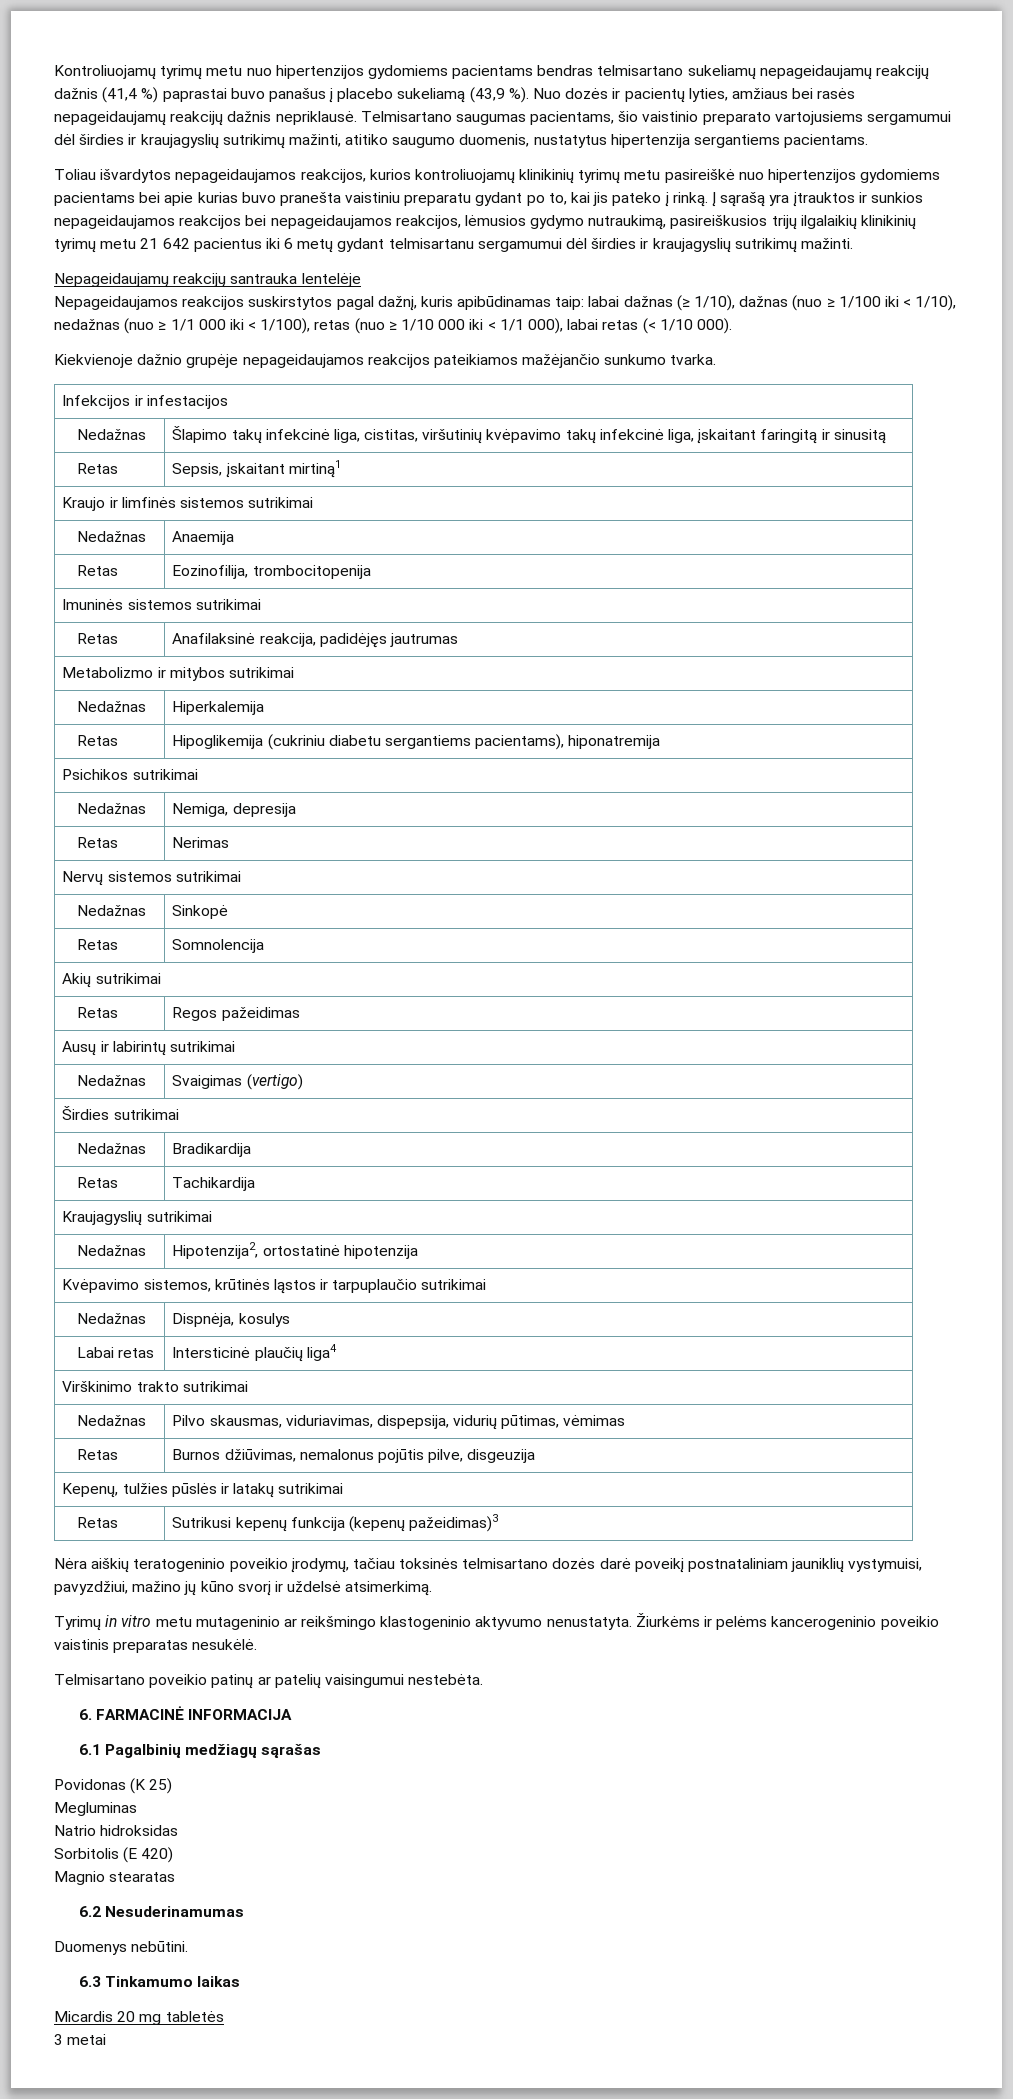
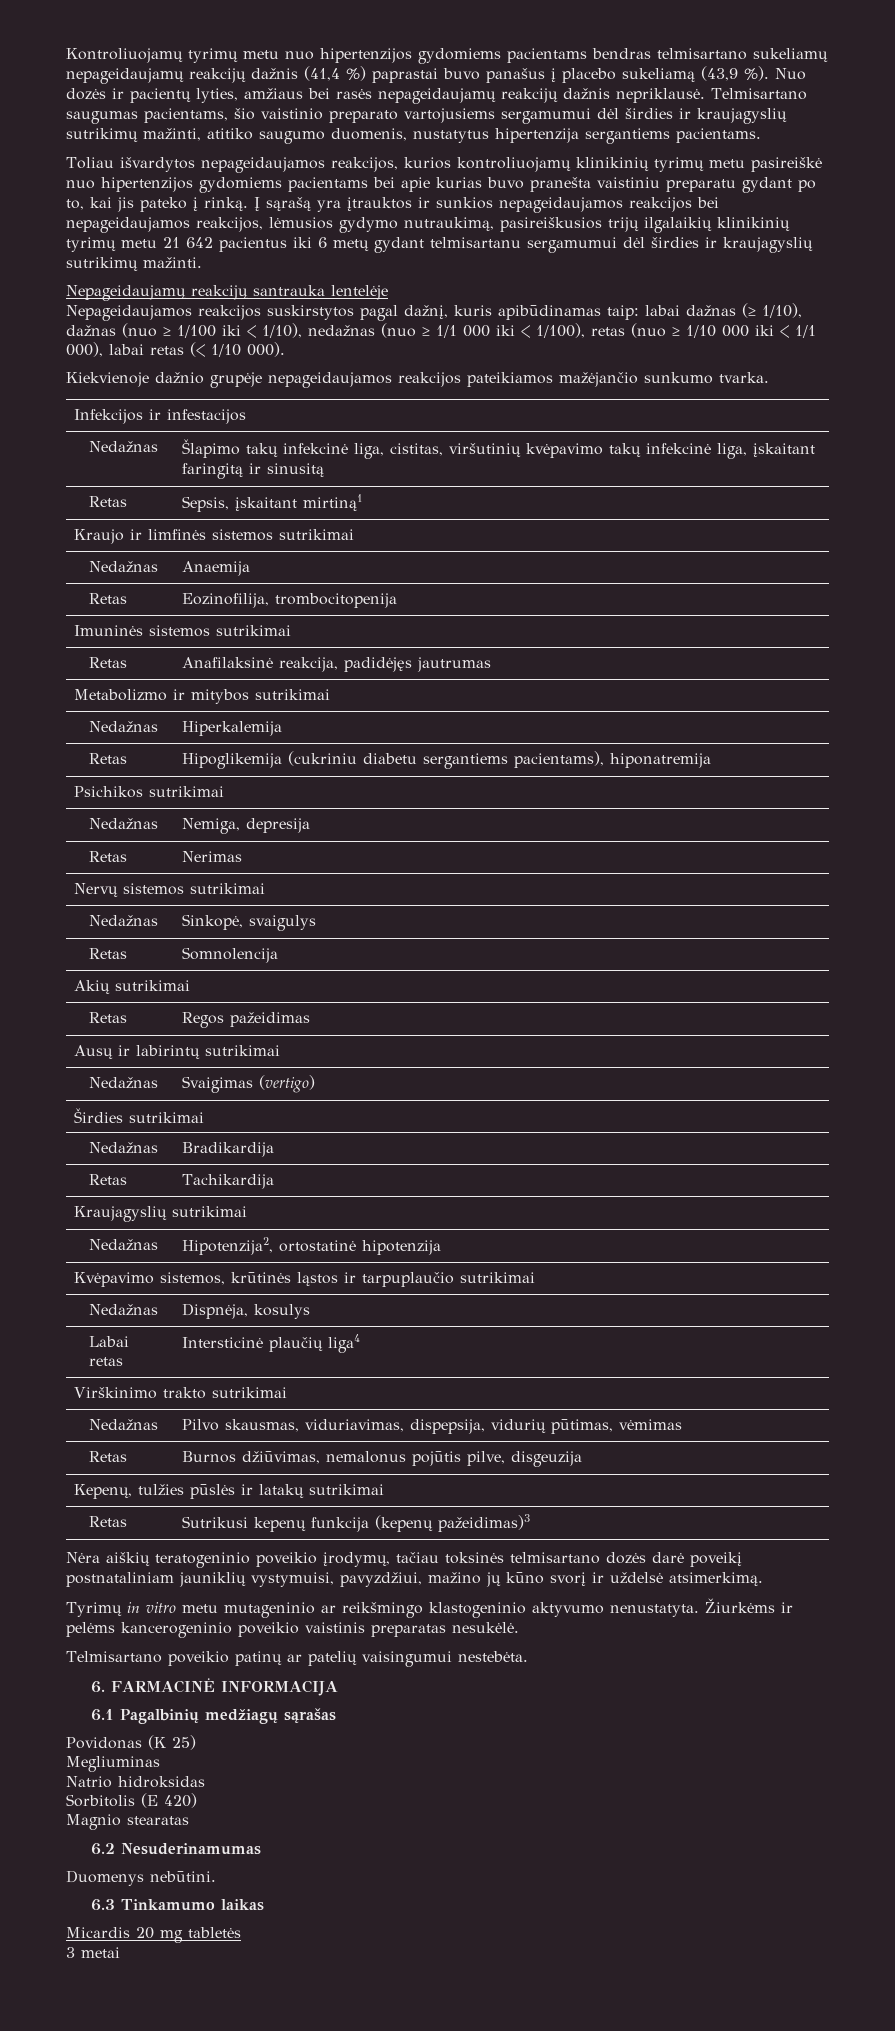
[172,905,229,919] Sinkopė -> [181,914,316,931] Sinkopė, svaigulys
[54,1802,137,1816] Megluminas -> [66,1756,160,1772] Megliuminas

